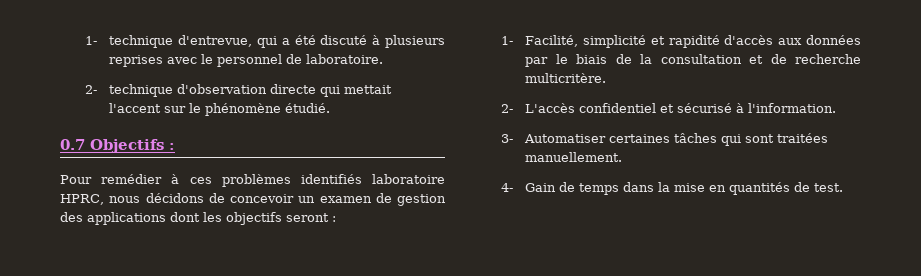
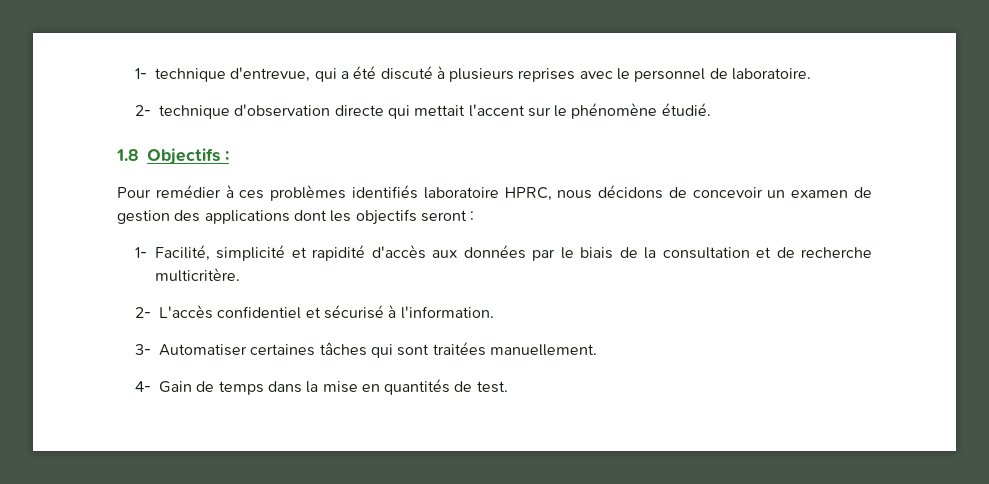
[60,139,85,150] 0.7 -> [116,149,139,161] 1.8

